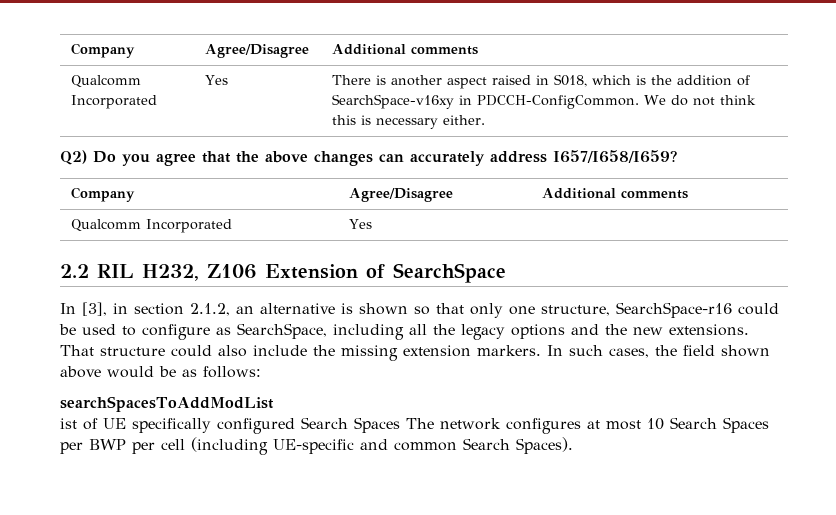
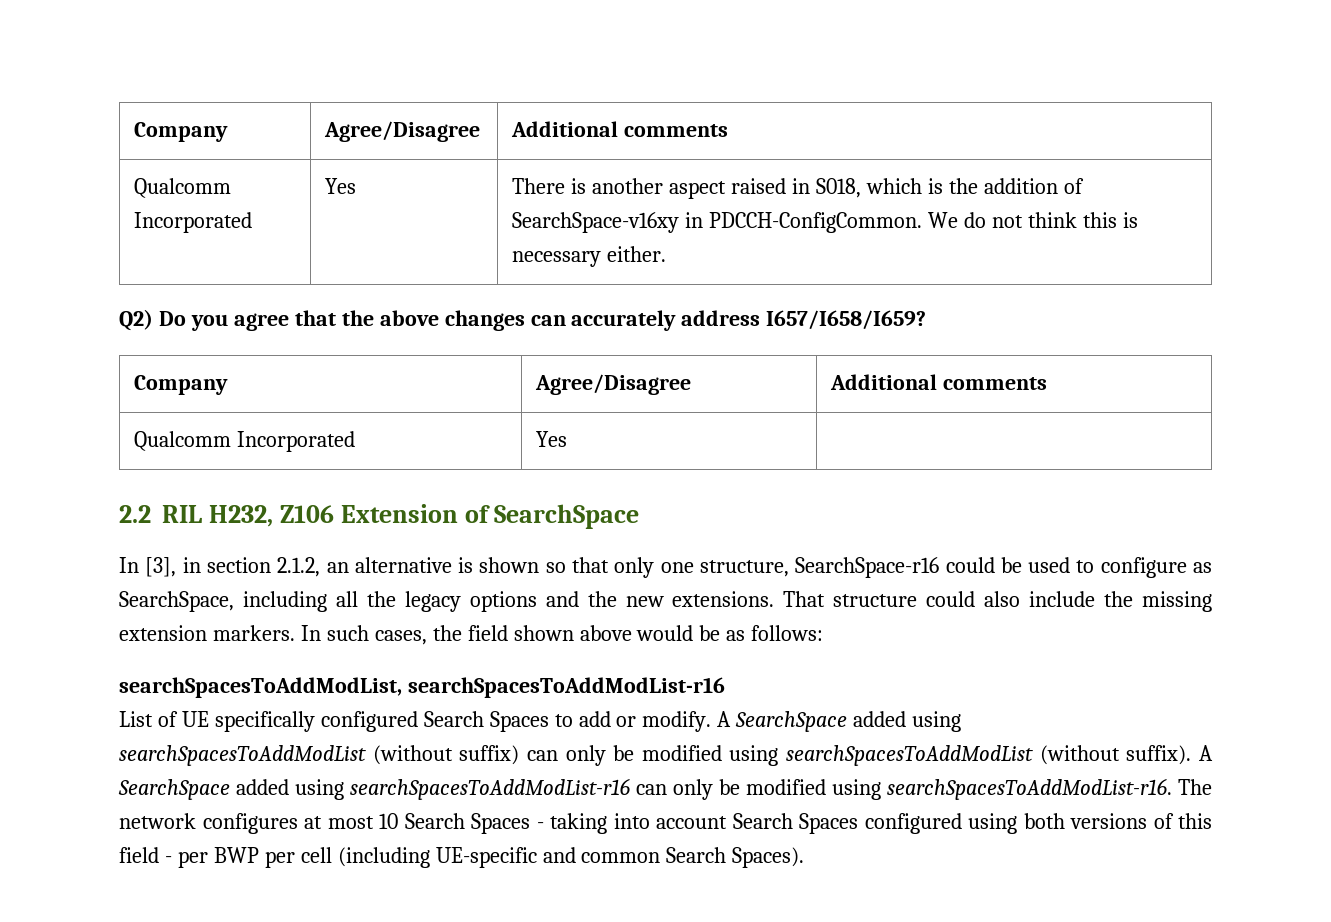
[60,396,274,412] [60,418,77,429] searchSpacesToAddModList // ist -> [119,677,725,698] [119,711,153,727] searchSpacesToAddModList, searchSpacesToAddModList-r16 // List
(400, 425) none -> [554,711,962,732] [119,745,1213,766] [118,778,1172,800] to add or modify. A SearchSpace added using searchSpacesToAddModList (without suffix) can only be modified using searchSpacesToAddModList (without suffix). A SearchSpace added using searchSpacesToAddModList-r16 can only be modified using searchSpacesToAddModList-r16.
(769, 425) none -> [536,813,1212,834] [119,847,172,863] - taking into account Search Spaces configured using both versions of this field -

